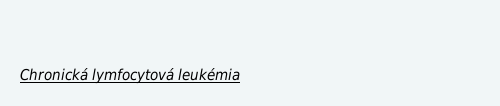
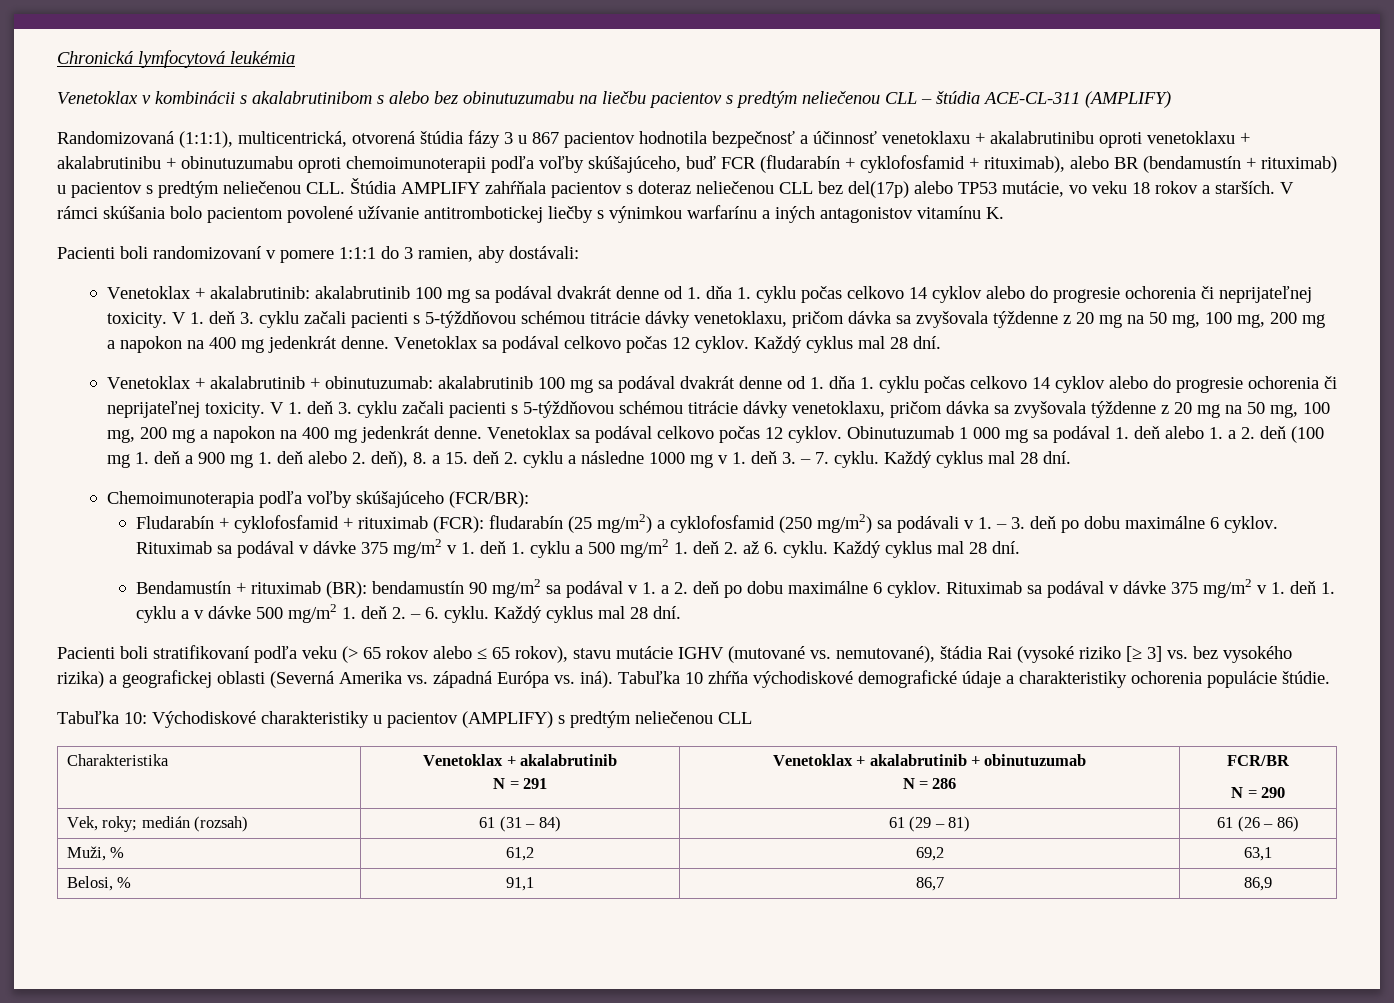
(241, 74) none -> [57,91,1171,108] [57,130,1250,148] [57,155,1337,173] [57,178,1294,198] [57,205,1004,223] [57,246,579,263] [106,286,1312,303] [106,311,1325,328] [106,336,941,353] [106,376,1337,393] [106,401,1330,418] [106,426,1324,443] [106,451,1071,468] [106,491,529,508] [136,514,1279,533] [136,539,1021,558] [136,579,1336,598] [136,604,682,623] [57,645,1292,663] [57,670,1330,688] [57,711,752,728] [66,754,169,766] [423,754,617,766] [493,778,547,789] [772,754,1087,766] [902,778,957,789] [1227,755,1290,766] [1231,787,1285,798] [66,816,249,832] [479,816,561,832] [888,816,971,832] [1217,816,1299,832] [66,846,125,861] [506,847,534,861] [915,847,944,861] [1244,847,1272,861] [66,876,132,891] [506,877,534,891] [915,877,944,891] [1244,877,1272,891] // Venetoklax v kombinácii s akalabrutinibom s alebo bez obinutuzumabu na liečbu pacientov s predtým neliečenou CLL – štúdia ACE-CL-311 (AMPLIFY) // Randomizovaná (1:1:1), multicentrická, otvorená štúdia fázy 3 u 867 pacientov hodnotila bezpečnosť a účinnosť venetoklaxu + akalabrutinibu oproti venetoklaxu + akalabrutinibu + obinutuzumabu oproti chemoimunoterapii podľa voľby skúšajúceho, buď FCR (fludarabín + cyklofosfamid + rituximab), alebo BR (bendamustín + rituximab) u pacientov s predtým neliečenou CLL. Štúdia AMPLIFY zahŕňala pacientov s doteraz neliečenou CLL bez del(17p) alebo TP53 mutácie, vo veku 18 rokov a starších. V rámci skúšania bolo pacientom povolené užívanie antitrombotickej liečby s výnimkou warfarínu a iných antagonistov vitamínu K. // Pacienti boli randomizovaní v pomere 1:1:1 do 3 ramien, aby dostávali: // Venetoklax + akalabrutinib: akalabrutinib 100 mg sa podával dvakrát denne od 1. dňa 1. cyklu počas celkovo 14 cyklov alebo do progresie ochorenia či neprijateľnej toxicity. V 1. deň 3. cyklu začali pacienti s 5-týždňovou schémou titrácie dávky venetoklaxu, pričom dávka sa zvyšovala týždenne z 20 mg na 50 mg, 100 mg, 200 mg a napokon na 400 mg jedenkrát denne. Venetoklax sa podával celkovo počas 12 cyklov. Každý cyklus mal 28 dní. // Venetoklax + akalabrutinib + obinutuzumab: akalabrutinib 100 mg sa podával dvakrát denne od 1. dňa 1. cyklu počas celkovo 14 cyklov alebo do progresie ochorenia či neprijateľnej toxicity. V 1. deň 3. cyklu začali pacienti s 5-týždňovou schémou titrácie dávky venetoklaxu, pričom dávka sa zvyšovala týždenne z 20 mg na 50 mg, 100 mg, 200 mg a napokon na 400 mg jedenkrát denne. Venetoklax sa podával celkovo počas 12 cyklov. Obinutuzumab 1 000 mg sa podával 1. deň alebo 1. a 2. deň (100 mg 1. deň a 900 mg 1. deň alebo 2. deň), 8. a 15. deň 2. cyklu a následne 1000 mg v 1. deň 3. – 7. cyklu. Každý cyklus mal 28 dní. // Chemoimunoterapia podľa voľby skúšajúceho (FCR/BR): // Fludarabín + cyklofosfamid + rituximab (FCR): fludarabín (25 mg/m2) a cyklofosfamid (250 mg/m2) sa podávali v 1. – 3. deň po dobu maximálne 6 cyklov. Rituximab sa podával v dávke 375 mg/m2 v 1. deň 1. cyklu a 500 mg/m2 1. deň 2. až 6. cyklu. Každý cyklus mal 28 dní. // Bendamustín + rituximab (BR): bendamustín 90 mg/m2 sa podával v 1. a 2. deň po dobu maximálne 6 cyklov. Rituximab sa podával v dávke 375 mg/m2 v 1. deň 1. cyklu a v dávke 500 mg/m2 1. deň 2. – 6. cyklu. Každý cyklus mal 28 dní. // Pacienti boli stratifikovaní podľa veku (> 65 rokov alebo ≤ 65 rokov), stavu mutácie IGHV (mutované vs. nemutované), štádia Rai (vysoké riziko [≥ 3] vs. bez vysokého rizika) a geografickej oblasti (Severná Amerika vs. západná Európa vs. iná). Tabuľka 10 zhŕňa východiskové demografické údaje a charakteristiky ochorenia populácie štúdie. // Tabuľka 10: Východiskové charakteristiky u pacientov (AMPLIFY) s predtým neliečenou CLL // Charakteristika | Venetoklax + akalabrutinib // N = 291 | Venetoklax + akalabrutinib + obinutuzumab // N = 286 | FCR/BR // N = 290 // Vek, roky; medián (rozsah) | 61 (31 – 84) | 61 (29 – 81) | 61 (26 – 86) // Muži, % | 61,2 | 69,2 | 63,1 // Belosi, % | 91,1 | 86,7 | 86,9

